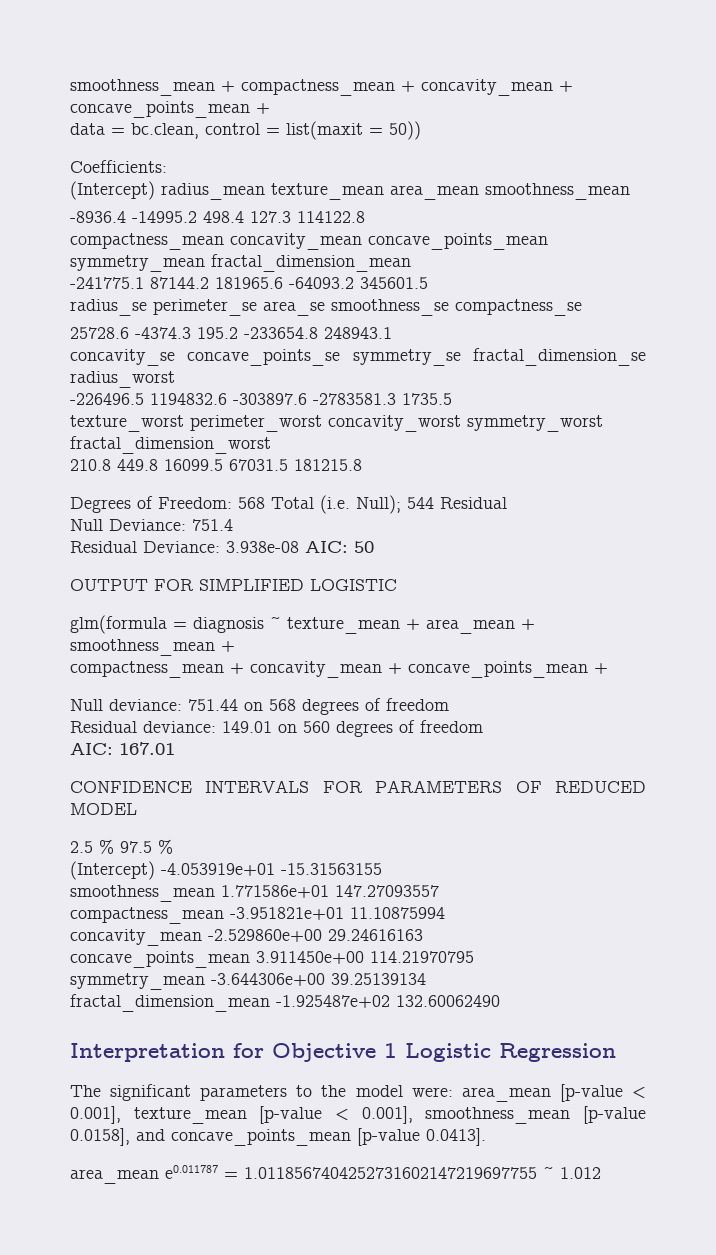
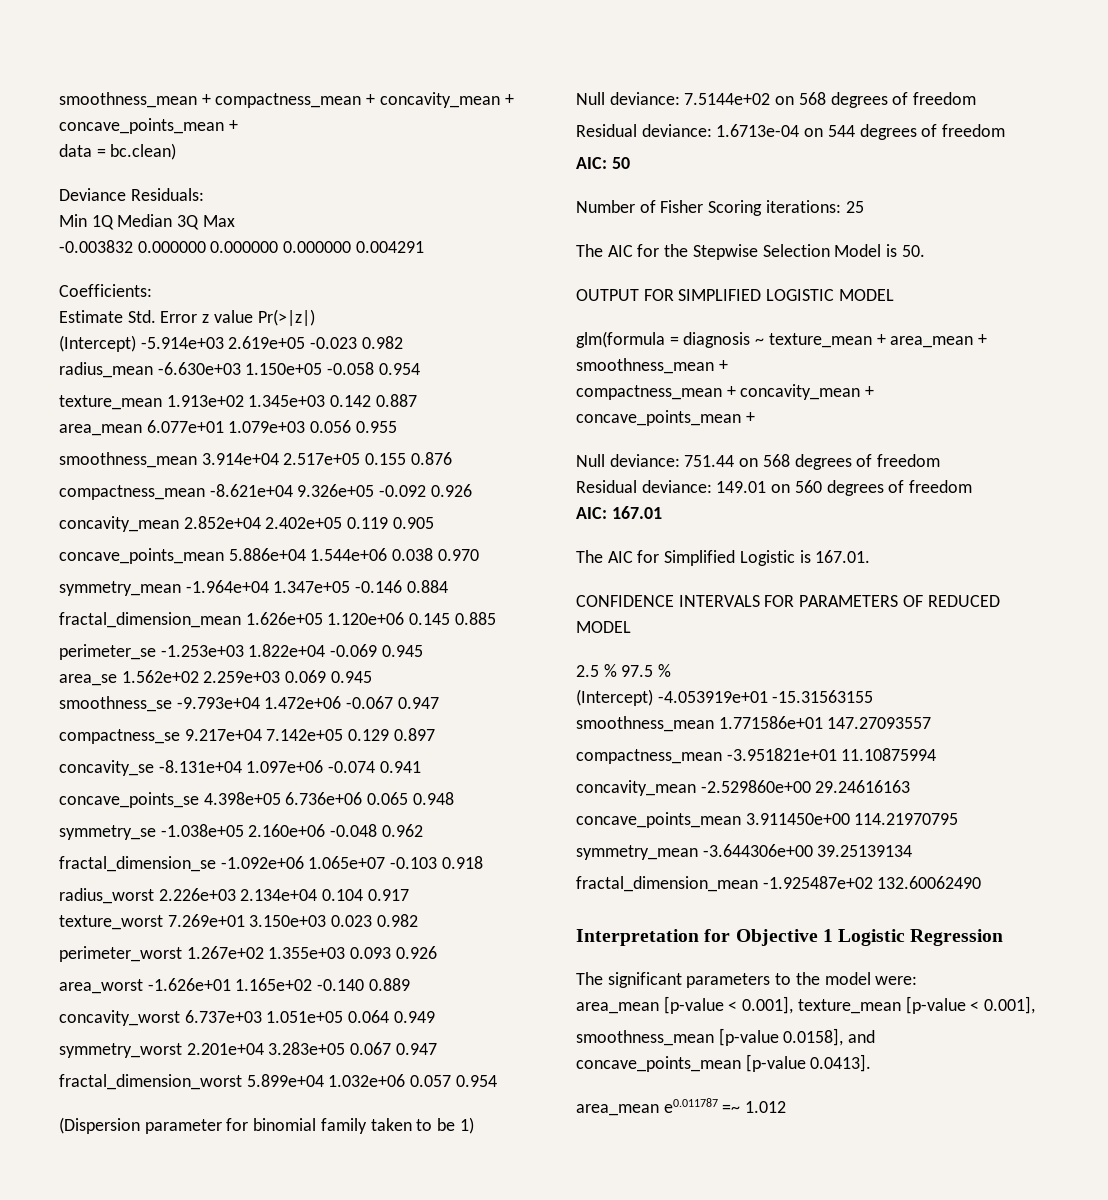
[131,121,421,140] [70,160,167,173] [70,181,630,200] [70,211,365,223] [70,233,548,250] [70,254,411,272] [70,277,428,289] [70,299,582,316] [70,327,392,339] [70,348,646,366] [70,371,175,388] [70,393,452,405] [70,415,603,432] [70,436,271,454] [70,459,362,471] [70,495,507,514] [70,519,233,531] [70,541,374,553] bc.clean, control = list(maxit = 50)) // Coefficients: // (Intercept) radius_mean texture_mean area_mean smoothness_mean // -8936.4 -14995.2 498.4 127.3 114122.8 // compactness_mean concavity_mean concave_points_mean symmetry_mean fractal_dimension_mean // -241775.1 87144.2 181965.6 -64093.2 345601.5 // radius_se perimeter_se area_se smoothness_se compactness_se // 25728.6 -4374.3 195.2 -233654.8 248943.1 // concavity_se concave_points_se symmetry_se fractal_dimension_se radius_worst // -226496.5 1194832.6 -303897.6 -2783581.3 1735.5 // texture_worst perimeter_worst concavity_worst symmetry_worst fractal_dimension_worst // 210.8 449.8 16099.5 67031.5 181215.8 // Degrees of Freedom: 568 Total (i.e. Null); 544 Residual // Null Deviance: 751.4 // Residual Deviance: 3.938e-08 AIC: 50 -> [110,143,177,160] [59,188,204,201] [59,214,235,230] [59,240,424,253] [59,284,152,297] [59,309,315,326] [59,335,403,352] [59,362,420,378] [59,394,417,410] [59,420,397,436] [59,452,452,468] [59,484,472,500] [59,516,434,532] [59,548,479,564] [59,580,448,596] [59,612,496,628] [59,644,423,660] [59,670,372,686] [59,696,439,712] [59,728,435,744] [59,760,421,776] [59,792,454,808] [59,824,423,840] [59,856,483,872] [59,888,409,904] [59,914,418,930] [59,946,437,962] [59,978,410,994] [59,1010,435,1026] [59,1042,437,1058] [59,1074,497,1090] [59,1117,474,1134] [576,92,977,108] [576,124,1006,140] [576,157,630,169] [576,200,864,216] [576,244,925,260] bc.clean) // Deviance Residuals: // Min 1Q Median 3Q Max // -0.003832 0.000000 0.000000 0.000000 0.004291 // Coefficients: // Estimate Std. Error z value Pr(>|z|) // (Intercept) -5.914e+03 2.619e+05 -0.023 0.982 // radius_mean -6.630e+03 1.150e+05 -0.058 0.954 // texture_mean 1.913e+02 1.345e+03 0.142 0.887 // area_mean 6.077e+01 1.079e+03 0.056 0.955 // smoothness_mean 3.914e+04 2.517e+05 0.155 0.876 // compactness_mean -8.621e+04 9.326e+05 -0.092 0.926 // concavity_mean 2.852e+04 2.402e+05 0.119 0.905 // concave_points_mean 5.886e+04 1.544e+06 0.038 0.970 // symmetry_mean -1.964e+04 1.347e+05 -0.146 0.884 // fractal_dimension_mean 1.626e+05 1.120e+06 0.145 0.885 // perimeter_se -1.253e+03 1.822e+04 -0.069 0.945 // area_se 1.562e+02 2.259e+03 0.069 0.945 // smoothness_se -9.793e+04 1.472e+06 -0.067 0.947 // compactness_se 9.217e+04 7.142e+05 0.129 0.897 // concavity_se -8.131e+04 1.097e+06 -0.074 0.941 // concave_points_se 4.398e+05 6.736e+06 0.065 0.948 // symmetry_se -1.038e+05 2.160e+06 -0.048 0.962 // fractal_dimension_se -1.092e+06 1.065e+07 -0.103 0.918 // radius_worst 2.226e+03 2.134e+04 0.104 0.917 // texture_worst 7.269e+01 3.150e+03 0.023 0.982 // perimeter_worst 1.267e+02 1.355e+03 0.093 0.926 // area_worst -1.626e+01 1.165e+02 -0.140 0.889 // concavity_worst 6.737e+03 1.051e+05 0.064 0.949 // symmetry_worst 2.201e+04 3.283e+05 0.067 0.947 // fractal_dimension_worst 5.899e+04 1.032e+06 0.057 0.954 // (Dispersion parameter for binomial family taken to be 1) // Null deviance: 7.5144e+02 on 568 degrees of freedom // Residual deviance: 1.6713e-04 on 544 degrees of freedom // AIC: 50 // Number of Fisher Scoring iterations: 25 // The AIC for the Stepwise Selection Model is 50.
(397, 585) none -> [838,289,894,301] MODEL
(175, 748) none -> [576,550,871,566] // The AIC for Simplified Logistic is 167.01.
(453, 1092) none -> (918, 980) //
(413, 1115) none -> (1036, 1005) //
[224,1166,554,1179] = 1.0118567404252731602147219697755 ~ -> [722,1104,741,1113] =~

